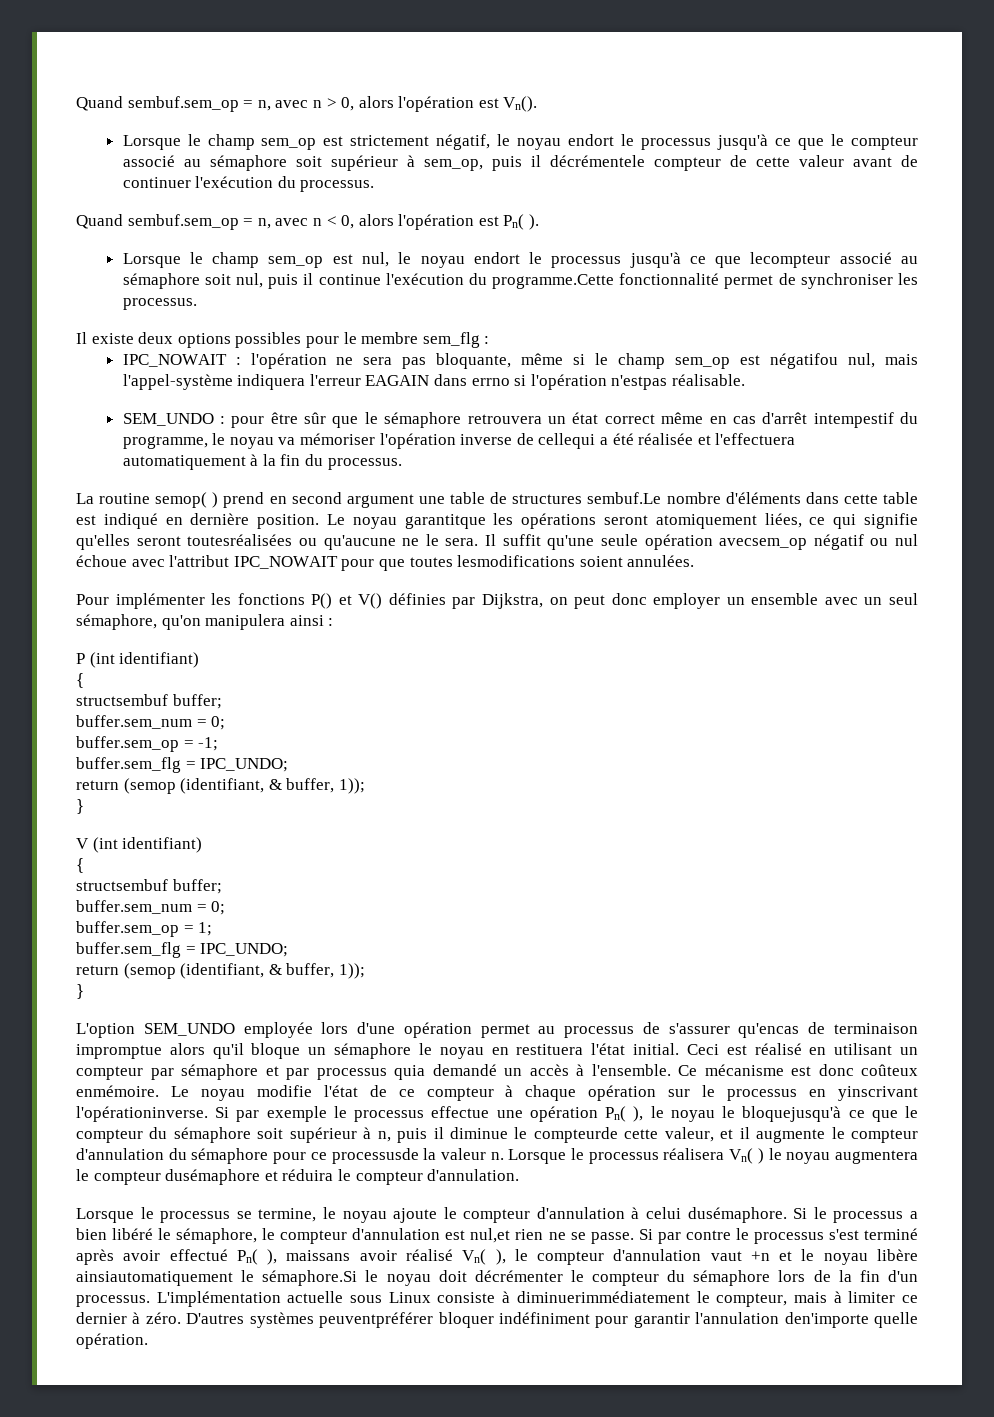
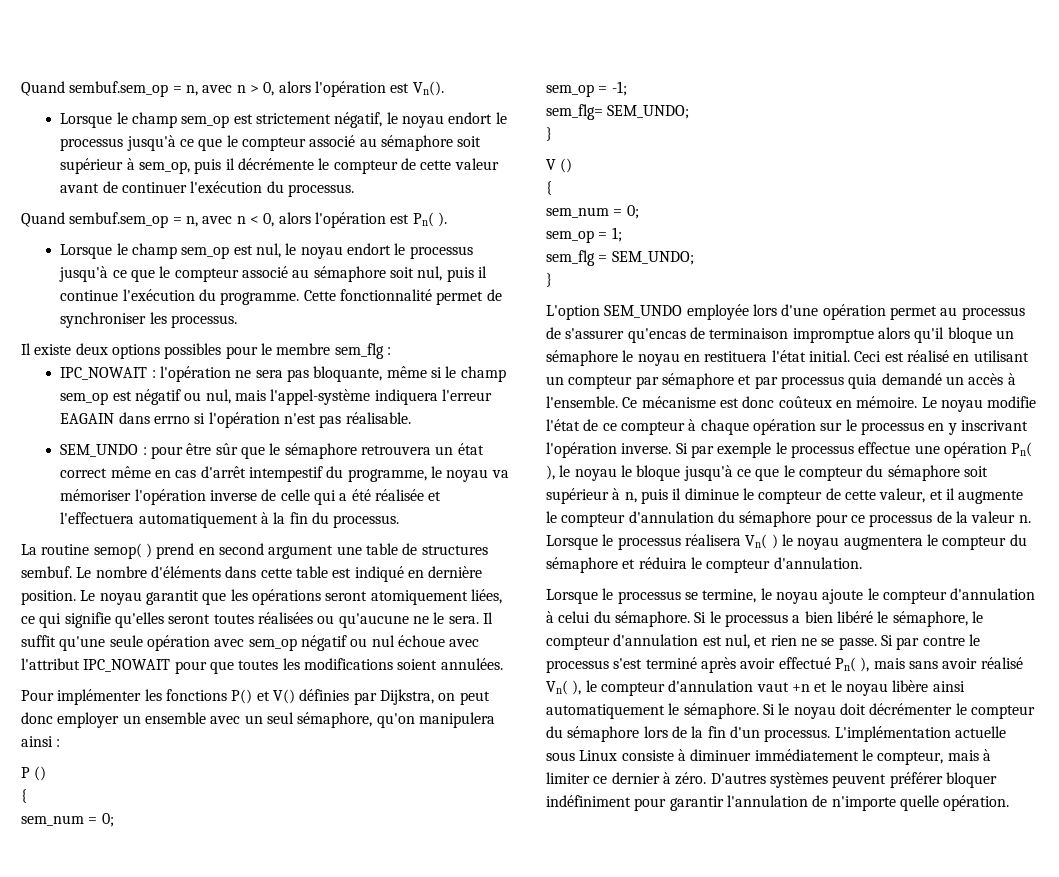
[549,155,645,167] décrémentele -> [238,158,330,170] décrémente le
[750,252,831,268] lecompteur -> [159,266,239,282] le compteur
[492,274,615,289] programme.Cette -> [220,290,336,305] programme. Cette
[770,353,839,369] négatifou -> [135,389,202,405] négatif ou
[611,375,668,390] n'estpas -> [284,413,342,428] n'est pas
[538,433,596,449] cellequi -> [280,489,337,505] celle qui
[587,492,662,504] sembuf.Le -> [21,566,92,578] sembuf. Le
[404,514,486,529] garantitque -> [145,590,227,605] garantit que
[187,534,293,546] toutesréalisées -> [213,612,313,624] toutes réalisées
[719,538,808,550] avecsem_op -> [214,638,297,651] avec sem_op
[457,555,576,567] lesmodifications -> [282,658,393,670] les modifications
[89,652,200,668] [76,673,84,688] [76,694,222,709] [76,715,226,730] [76,736,179,752] (int identifiant) // { // structsembuf buffer; // buffer.sem_num = 0; // buffer.sem_op -> [34,766,47,781] [21,789,27,803] [21,813,114,827] [546,84,594,97] () // { // sem_num = 0; // sem_op
[76,757,289,773] [76,778,365,794] buffer.sem_flg = IPC_UNDO; // return (semop (identifiant, & buffer, 1)); -> [546,104,690,120] sem_flg= SEM_UNDO;
[92,837,203,853] [76,858,84,873] [76,879,222,894] [76,900,226,915] [76,921,179,937] (int identifiant) // { // structsembuf buffer; // buffer.sem_num = 0; // buffer.sem_op -> [560,158,573,173] [546,181,552,195] [546,205,639,219] [546,230,594,243] () // { // sem_num = 0; // sem_op
[76,942,289,958] [76,963,365,979] buffer.sem_flg = IPC_UNDO; // return (semop (identifiant, & buffer, 1)); -> [546,250,694,266] sem_flg = SEM_UNDO;
[76,1085,159,1097] enmémoire. -> [835,396,918,408] en mémoire.
[837,1086,918,1101] [76,1106,208,1122] yinscrivant l'opérationinverse. -> [947,420,1028,435] [546,442,672,458] y inscrivant l'opération inverse.
[742,1106,842,1122] bloquejusqu'à -> [636,465,733,481] bloque jusqu'à
[533,1127,618,1143] compteurde -> [758,488,841,504] compteur de
[331,1148,419,1164] processusde -> [869,511,952,527] processus de
[165,1169,261,1185] dusémaphore -> [1009,534,1027,546] [546,557,618,573] du sémaphore
[687,1207,787,1223] dusémaphore. -> [593,611,690,627] du sémaphore.
[470,1228,511,1243] nul,et -> [724,634,768,649] nul, et
[286,1250,351,1261] maissans -> [873,658,938,669] mais sans
[76,1270,358,1286] ainsiautomatiquement le sémaphore.Si -> [932,681,965,692] [546,703,775,719] ainsi automatiquement le sémaphore. Si
[516,1291,690,1303] diminuerimmédiatement -> [690,749,859,761] diminuer immédiatement
[319,1312,434,1328] peuventpréférer -> [832,772,943,788] peuvent préférer
[784,1312,869,1328] den'importe -> [812,795,896,811] de n'importe

